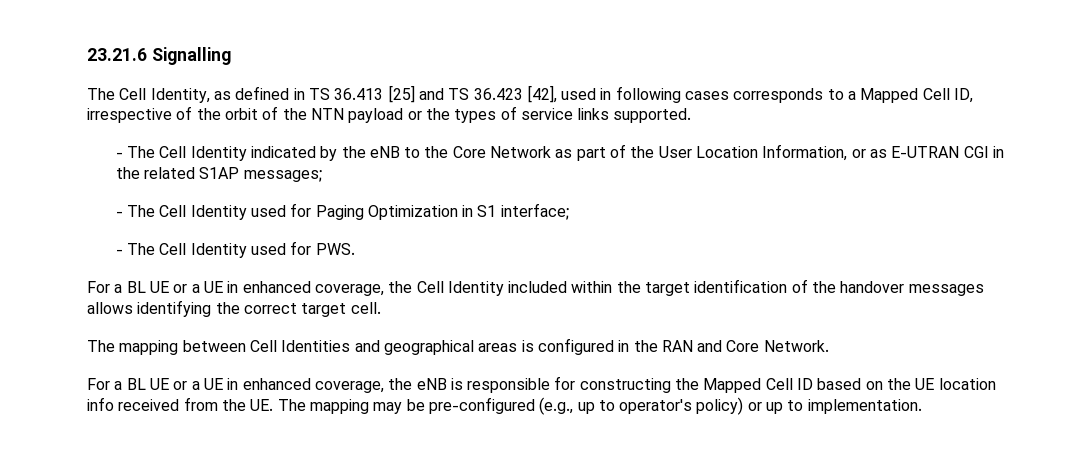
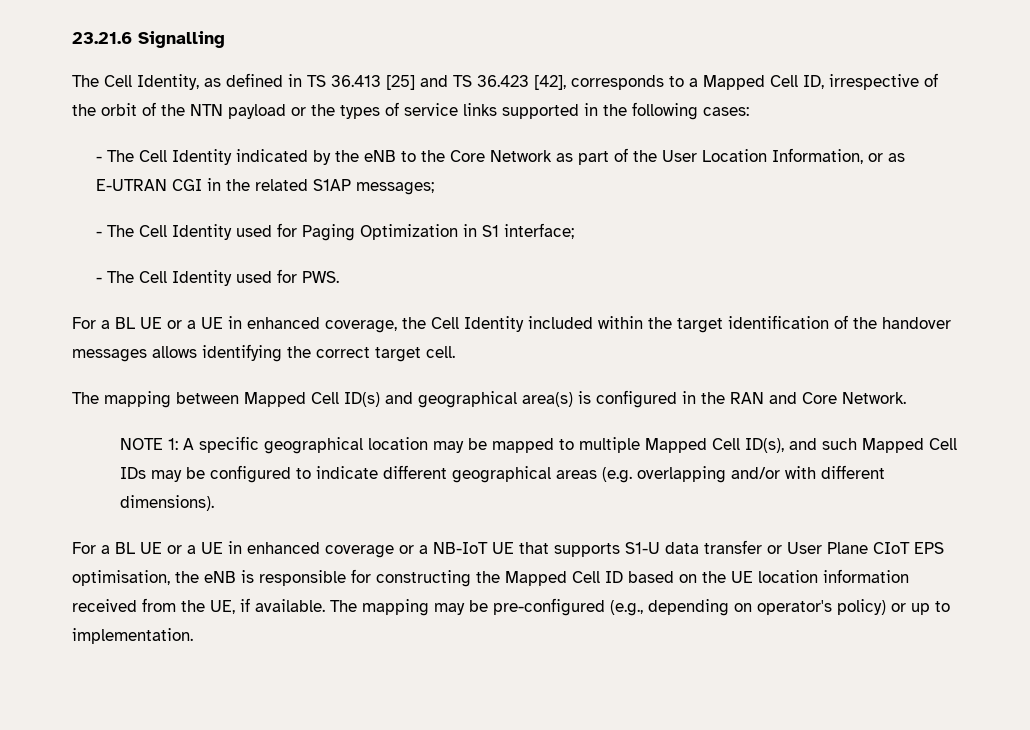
[561,86,730,103] used in following cases -> (566, 82) none
[613,108,692,123] supported. -> [502,102,749,120] supported in the following cases:
[249,340,351,352] Cell Identities -> [244,392,380,407] Mapped Cell ID(s)
[478,343,518,352] areas -> [522,392,573,407] area(s)
[87,378,384,393] // For a BL UE or a UE in enhanced coverage, -> [120,436,958,454] [120,465,886,483] [120,495,215,511] [72,540,944,558] [72,570,170,586] // NOTE 1: A specific geographical location may be mapped to multiple Mapped Cell ID(s), and such Mapped Cell IDs may be configured to indicate different geographical areas (e.g. overlapping and/or with different dimensions). // For a BL UE or a UE in enhanced coverage or a NB-IoT UE that supports S1-U data transfer or User Plane CIoT EPS optimisation,
[87,397,114,411] info -> [823,569,909,583] information
[250,399,274,411] UE. -> [210,598,325,614] UE, if available.
[577,400,615,414] up to -> [648,599,752,616] depending on

